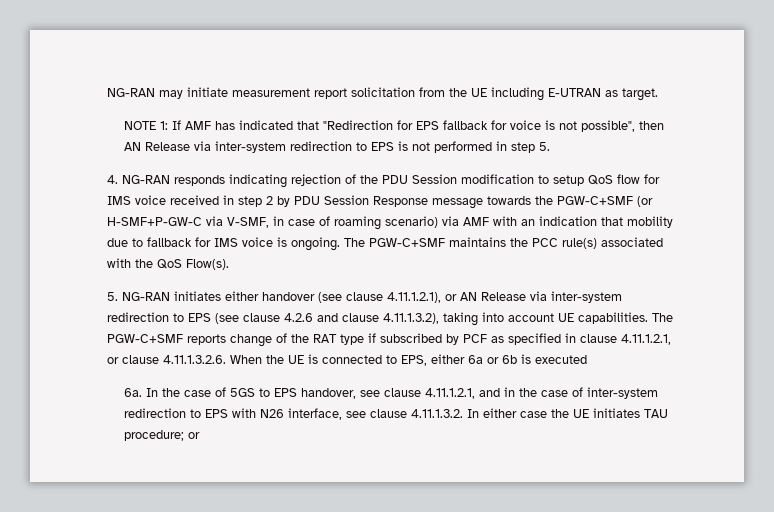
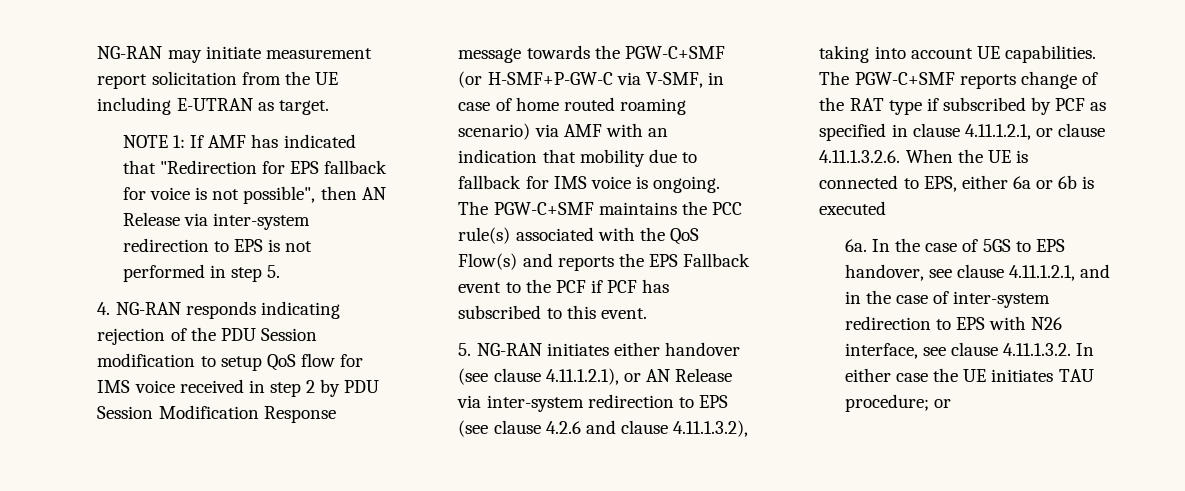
(369, 200) none -> [158,405,259,419] Modification
(330, 221) none -> [515,97,615,111] home routed
[185,259,229,270] Flow(s). -> [458,253,751,271] [458,279,670,293] [458,305,647,319] Flow(s) and reports the EPS Fallback event to the PCF if PCF has subscribed to this event.

